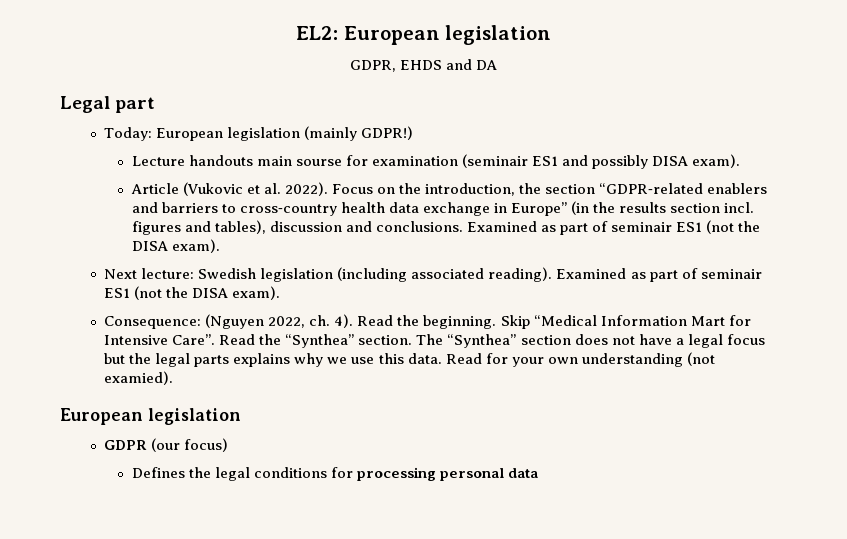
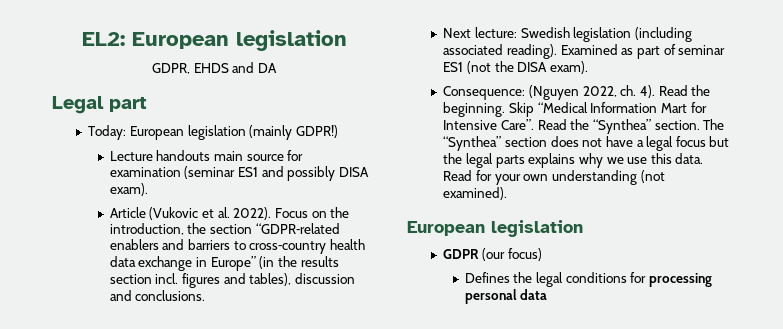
[295,159,342,166] sourse -> [246,154,284,161] source
[462,154,529,168] (seminair -> [184,166,236,179] (seminar
[467,220,761,235] [131,239,220,253] Examined as part of seminair ES1 (not the DISA exam). -> (206, 295) none
[700,269,762,279] seminair -> [678,45,726,55] seminar
[104,371,174,385] examied). -> [443,187,508,200] examined).

